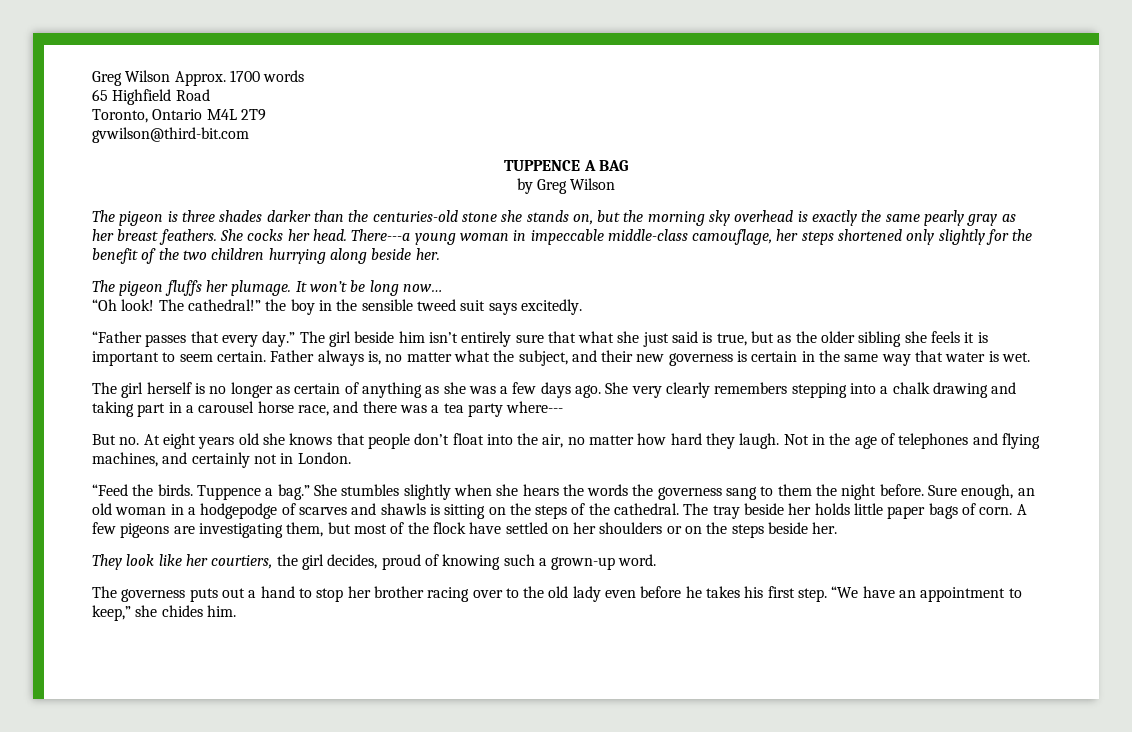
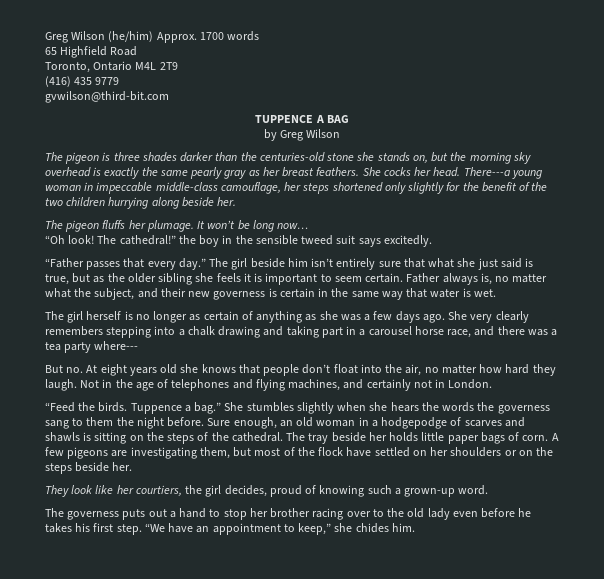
[92,70,171,86] Greg Wilson -> [45,31,154,43] Greg Wilson (he/him)
(266, 115) none -> [45,76,120,87] // (416) 435 9779

